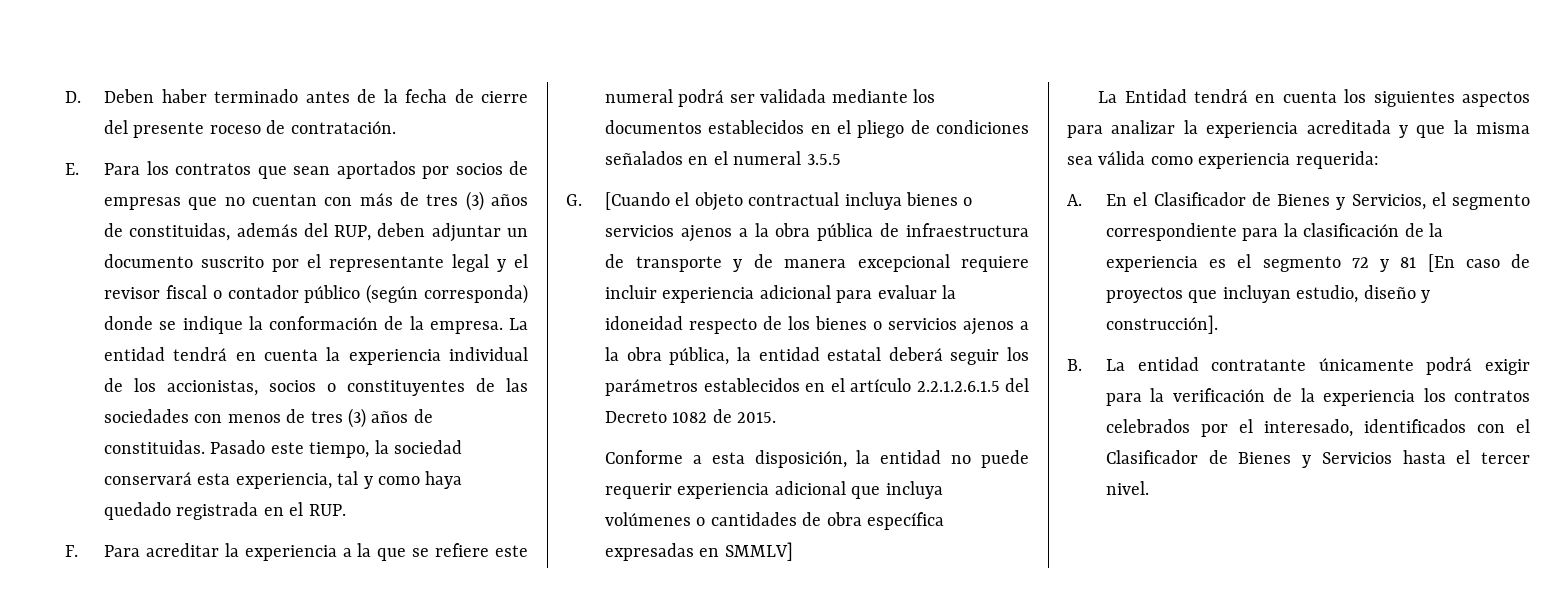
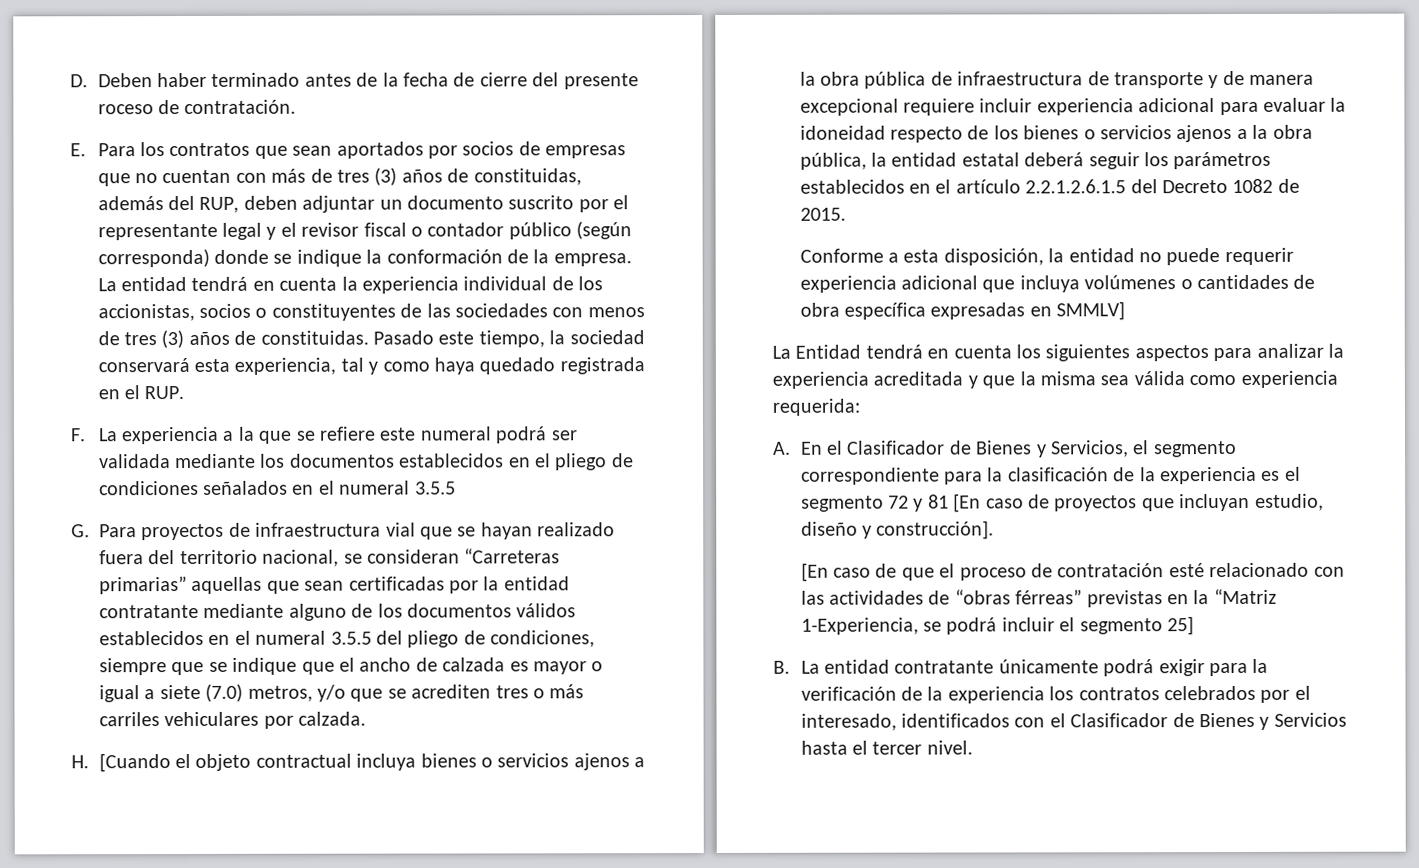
[104,543,239,557] Para acreditar la -> [97,428,118,442] La
(582, 200) none -> [99,522,616,541] [99,548,561,567] [99,576,570,595] [99,603,577,621] [99,630,596,648] [99,657,604,676] [99,683,585,703] [99,711,367,729] [71,755,89,769] Para proyectos de infraestructura vial que se hayan realizado fuera del territorio nacional, se consideran “Carreteras primarias” aquellas que sean certificadas por la entidad contratante mediante alguno de los documentos válidos establecidos en el numeral 3.5.5 del pliego de condiciones, siempre que se indique que el ancho de calzada es mayor o igual a siete (7.0) metros, y/o que se acrediten tres o más carriles vehiculares por calzada. // H.
(1219, 324) none -> [800,562,1345,582] [800,588,1277,608] [800,616,1195,636] // [En caso de que el proceso de contratación esté relacionado con las actividades de “obras férreas” previstas en la “Matriz 1-Experiencia, se podrá incluir el segmento 25]

